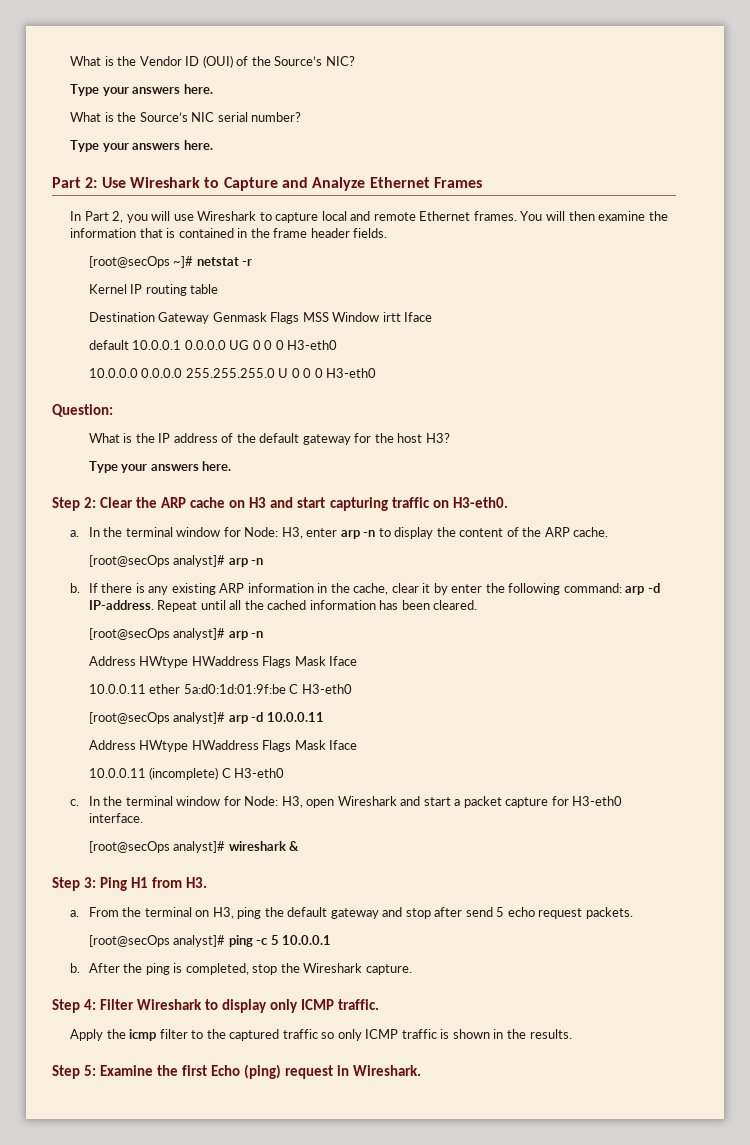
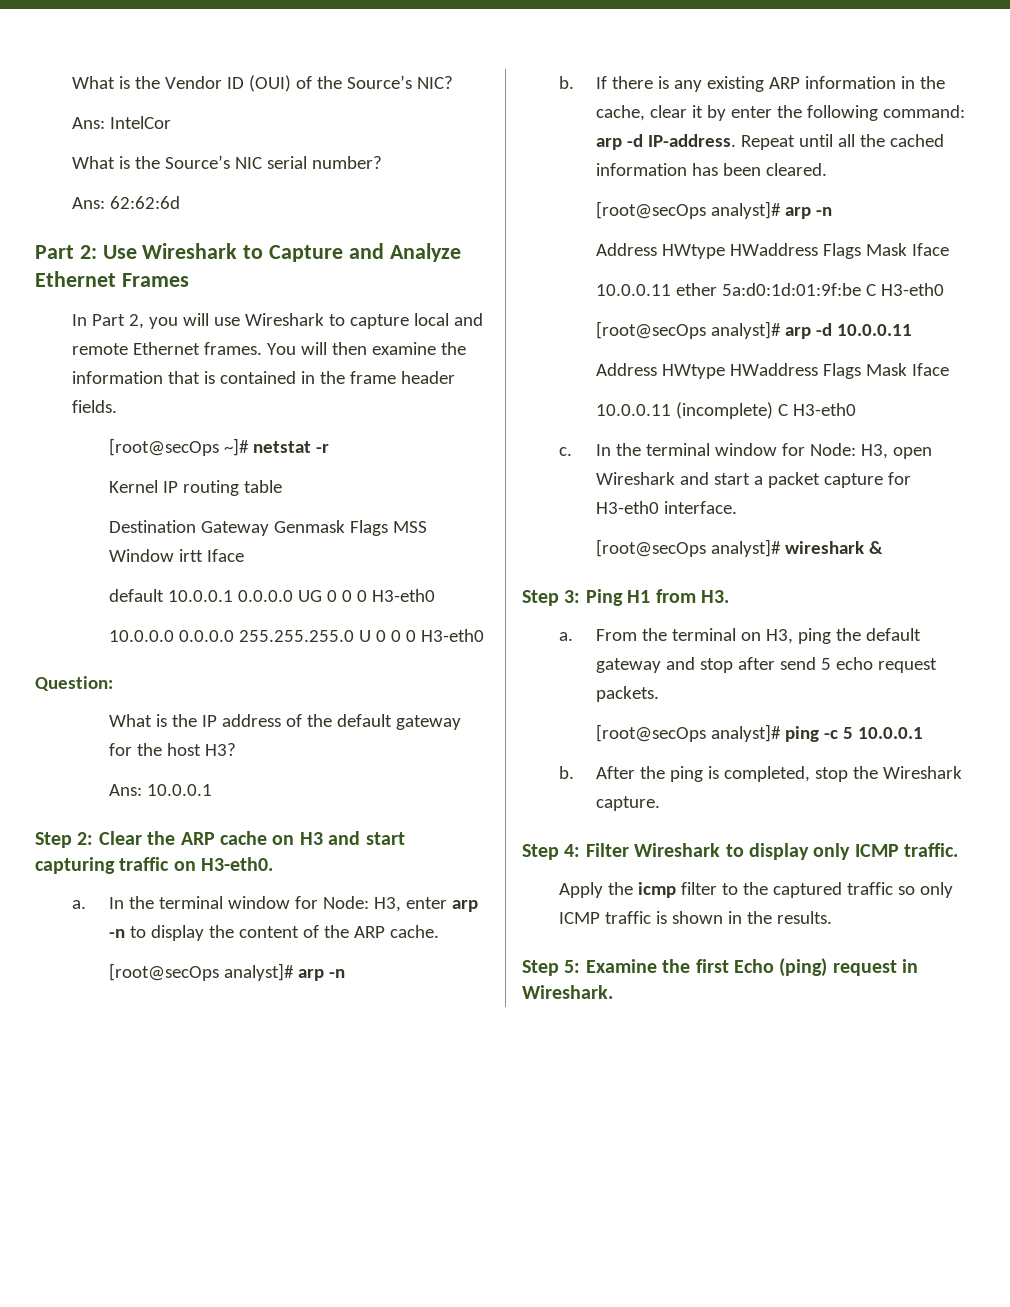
[70,84,213,96] Type your answers here. -> [71,116,171,129] Ans: IntelCor
[70,140,213,152] Type your answers here. -> [71,196,180,209] Ans: 62:62:6d
[88,461,232,473] Type your answers here. -> [108,784,212,796] Ans: 10.0.0.1

